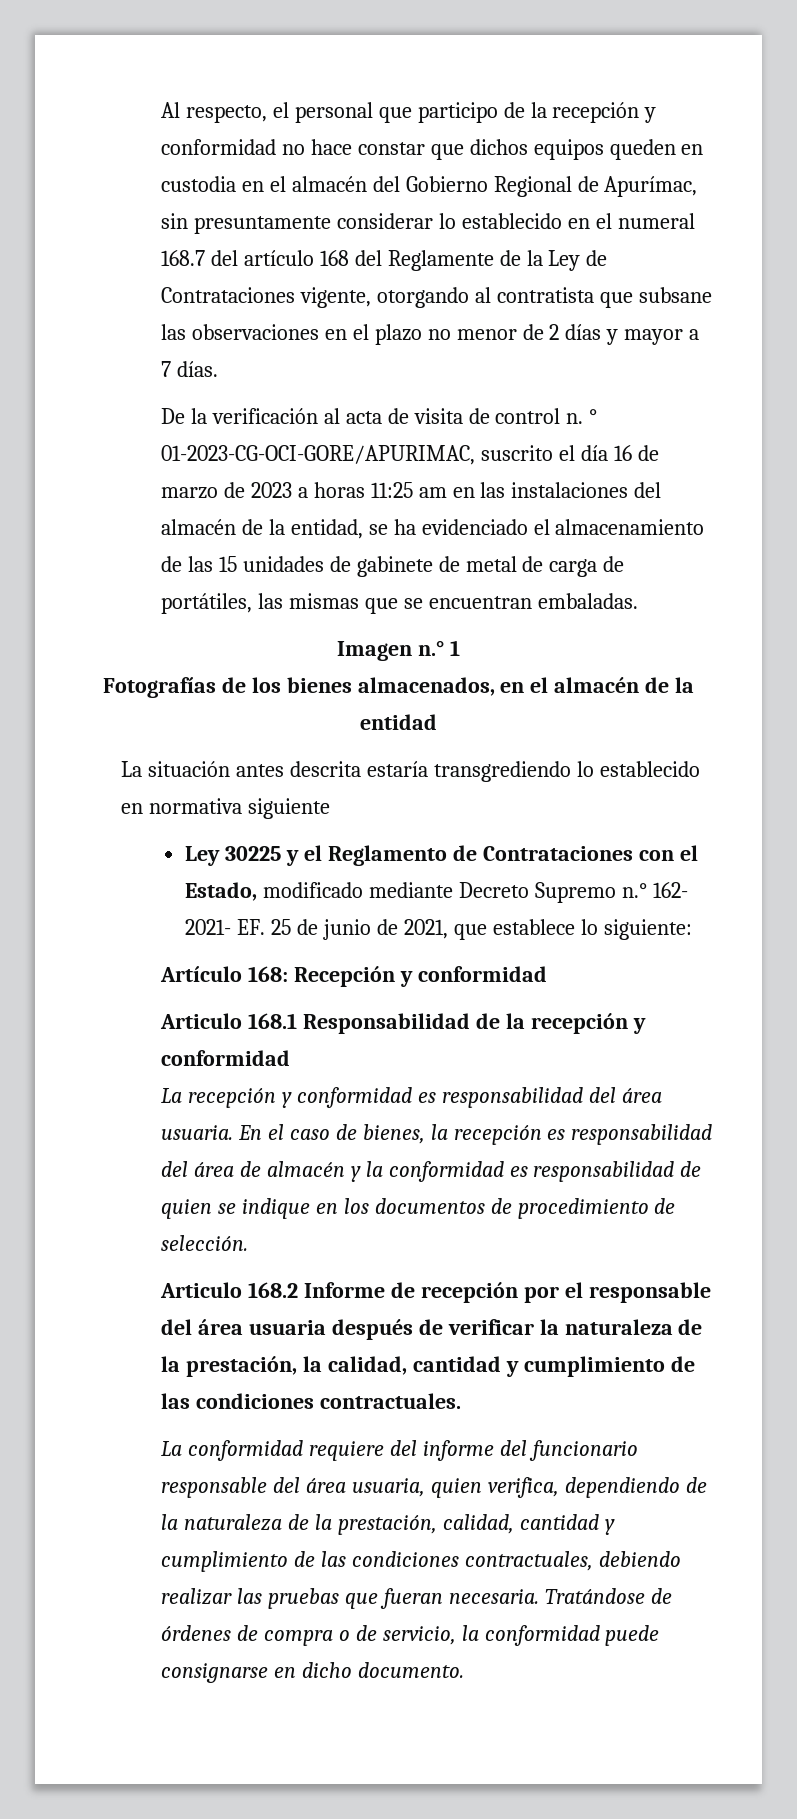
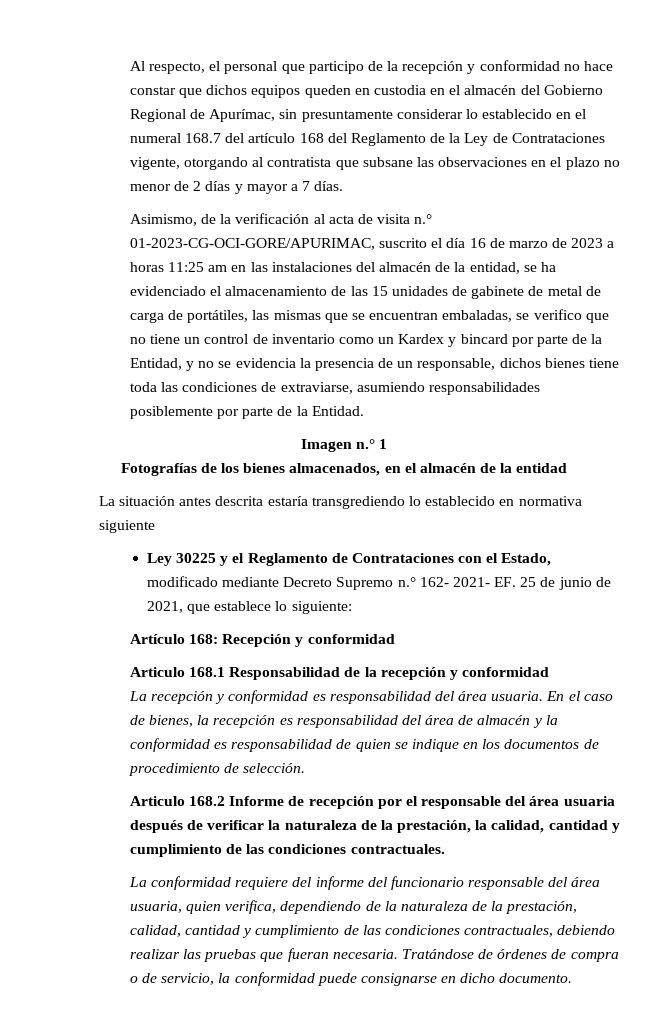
[387,250,494,271] Reglamente -> [350,133,426,146] Reglamento
[160,408,185,424] De -> [129,214,216,226] Asimismo, de
[468,408,598,424] de control n. ° -> [414,214,433,224] n.°
[537,593,638,609] embaladas. -> [442,309,609,323] [129,334,603,347] [129,358,619,371] [129,382,540,395] [129,406,364,419] embaladas, se verifico que no tiene un control de inventario como un Kardex y bincard por parte de la Entidad, y no se evidencia la presencia de un responsable, dichos bienes tiene toda las condiciones de extraviarse, asumiendo responsabilidades posiblemente por parte de la Entidad.

